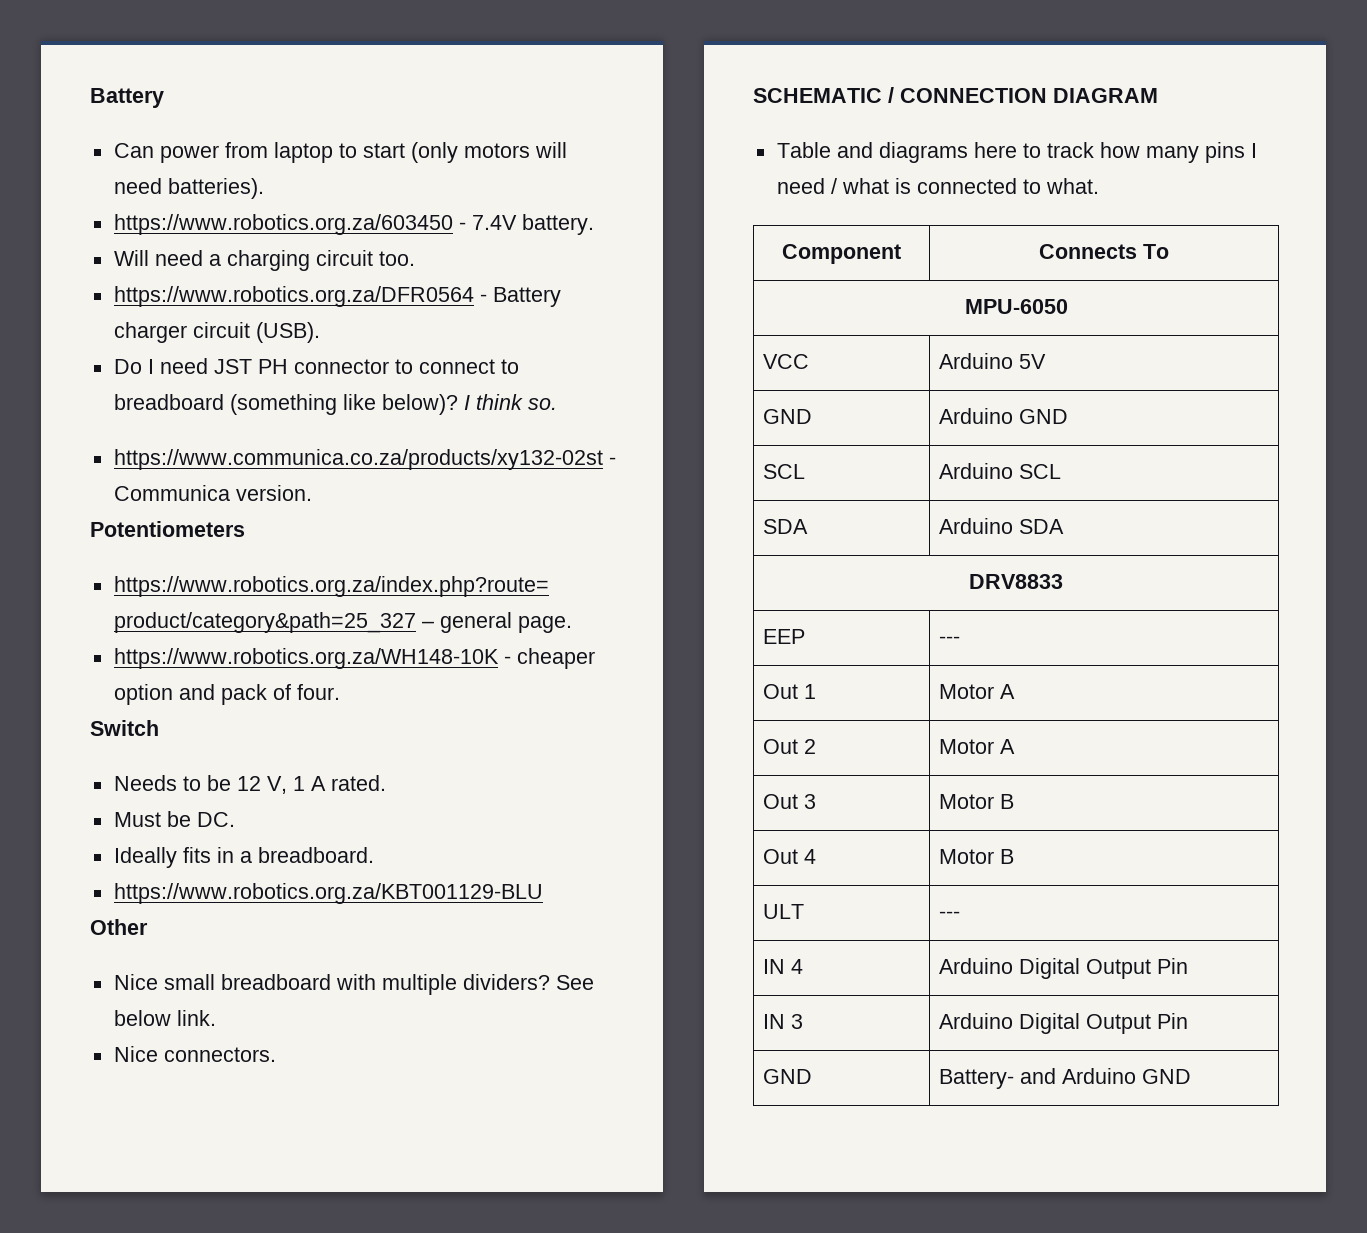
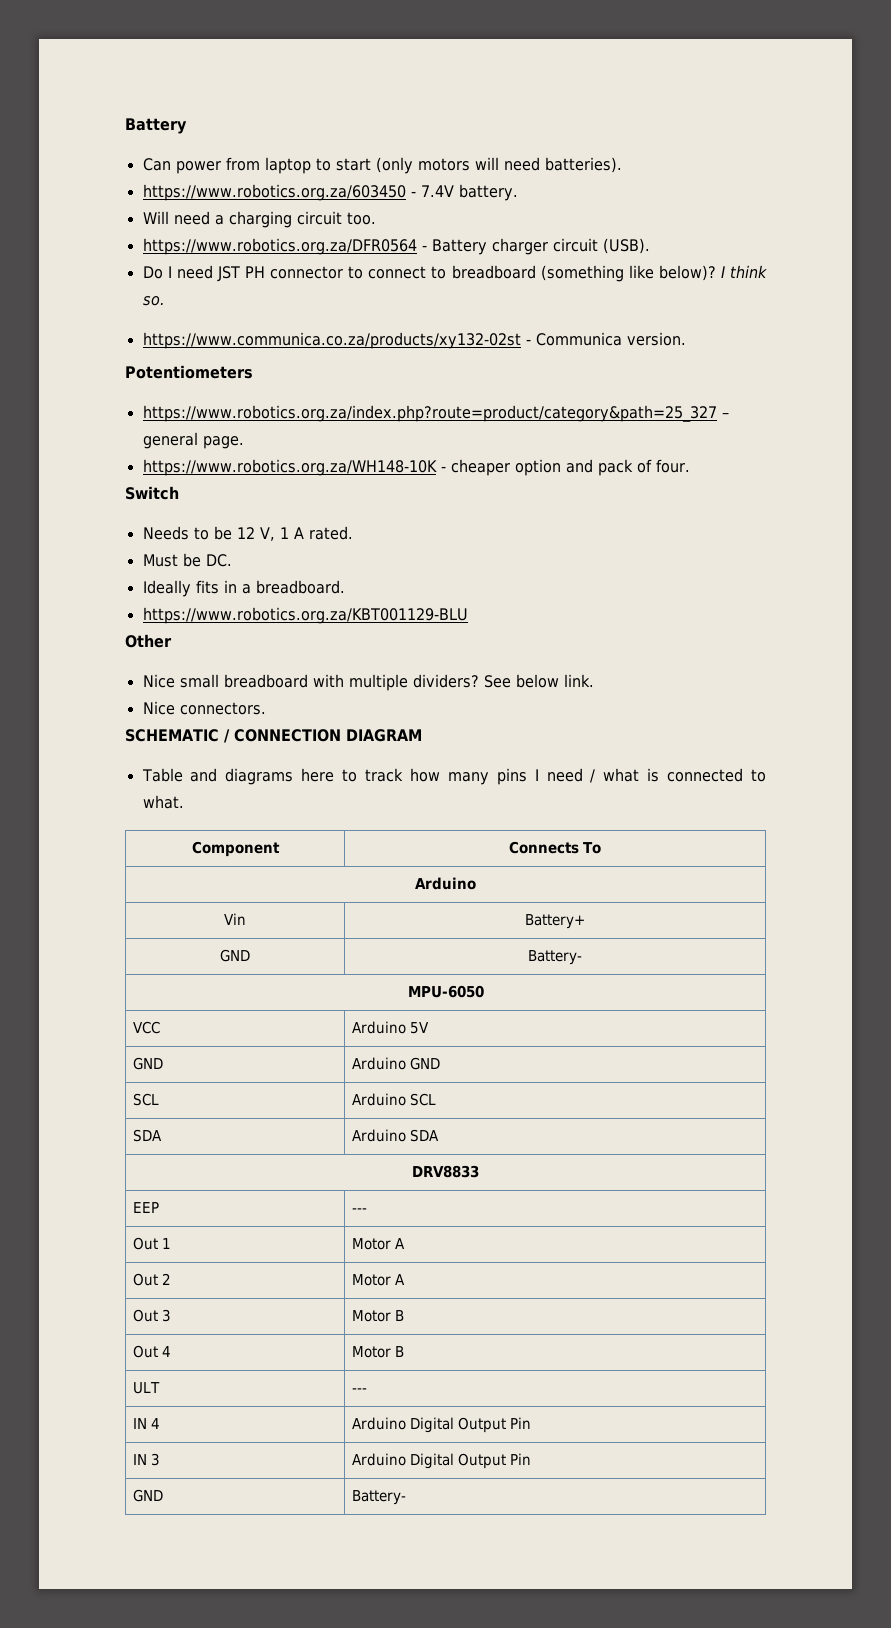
(1169, 251) none -> [415,877,476,890] [224,913,246,925] [525,914,585,929] [220,949,250,962] [528,950,582,965] // Arduino // Vin | Battery+ // GND | Battery-
[1020,1068,1192,1084] and Arduino GND -> (406, 1497) none

